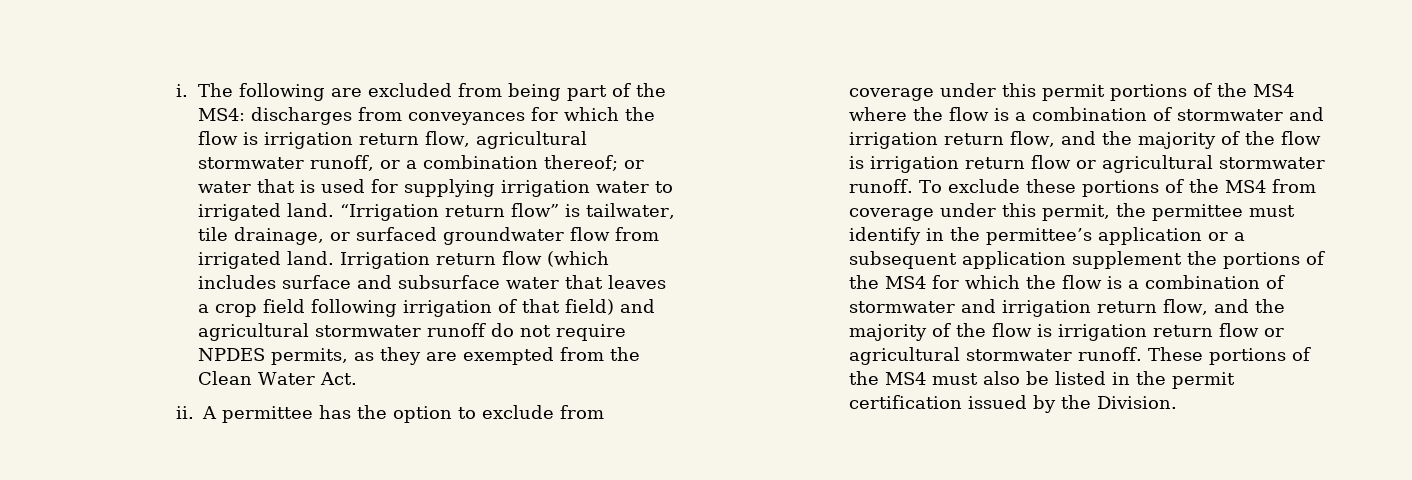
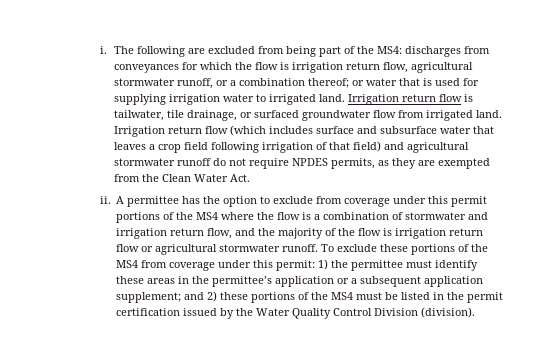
[339,203,559,221] “Irrigation return flow” -> [347,94,462,105] Irrigation return flow
[1041,204,1110,221] permit, -> [276,259,329,271] permit: 1)
(921, 236) none -> [116,276,176,284] these areas
[1071,251,1325,269] [848,275,1285,289] [848,299,1285,317] [848,323,1284,341] [848,347,1203,365] supplement the portions of the MS4 for which the flow is a combination of stormwater and irrigation return flow, and the majority of the flow is irrigation return flow or agricultural stormwater runoff. These -> [116,291,249,303] supplement; and 2) these
[982,371,1020,385] also -> (383, 296) none
[1096,396,1177,409] Division. -> [256,307,476,319] Water Quality Control Division (division).

